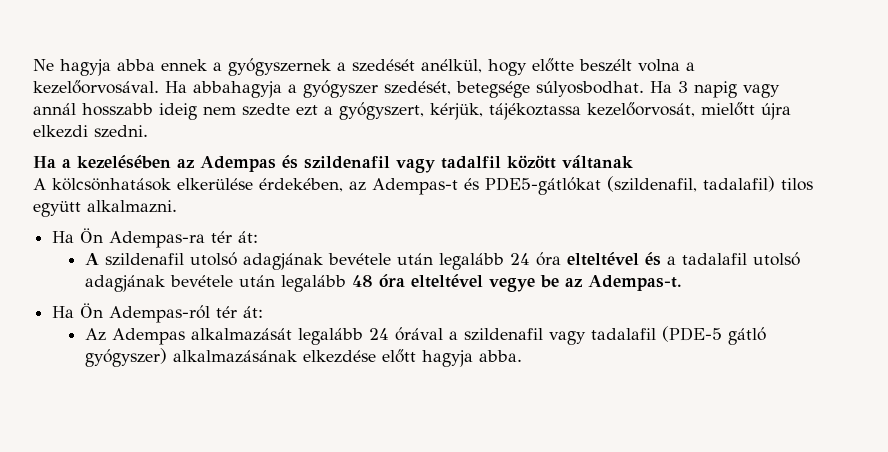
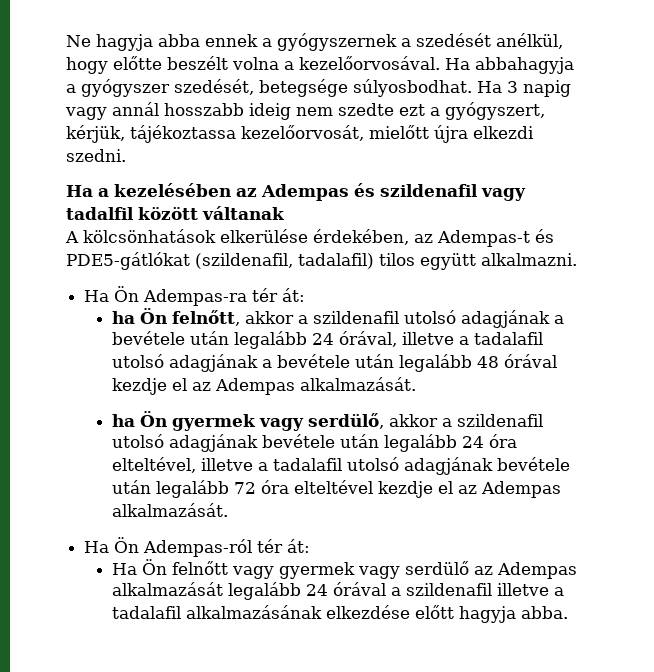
[85,253,100,265] A -> [112,308,565,328] [112,331,544,349] [112,354,558,372] [112,377,417,395] [112,411,453,431] ha Ön felnőtt, akkor a szildenafil utolsó adagjának a bevétele után legalább 24 órával, illetve a tadalafil utolsó adagjának a bevétele után legalább 48 órával kezdje el az Adempas alkalmazását. // ha Ön gyermek vagy serdülő, akkor a
[567,252,662,266] elteltével és -> [112,457,254,473] elteltével, illetve
[352,274,683,292] 48 óra elteltével vegye be az Adempas-t. -> [234,480,562,498] [112,503,229,517] 72 óra elteltével kezdje el az Adempas alkalmazását.
[85,328,107,341] Az -> [112,559,494,579] Ha Ön felnőtt vagy gyermek vagy serdülő az
[549,326,767,345] [85,348,168,367] vagy tadalafil (PDE-5 gátló gyógyszer) -> [497,583,565,596] [112,606,182,619] illetve a tadalafil

